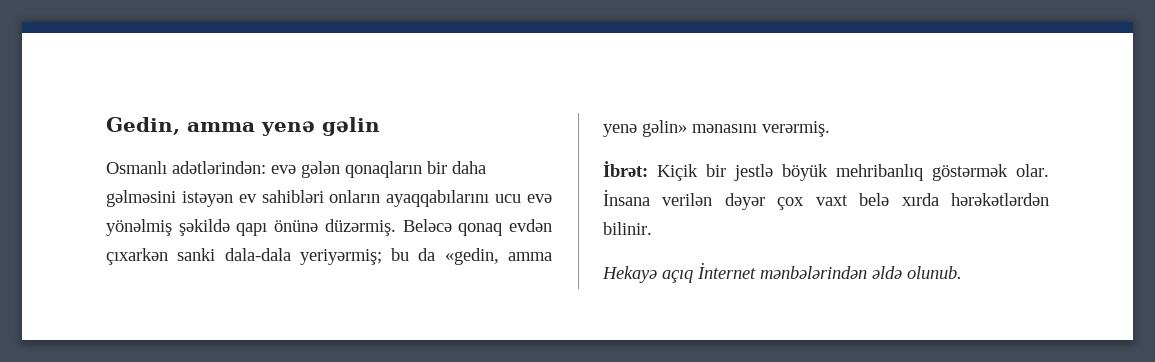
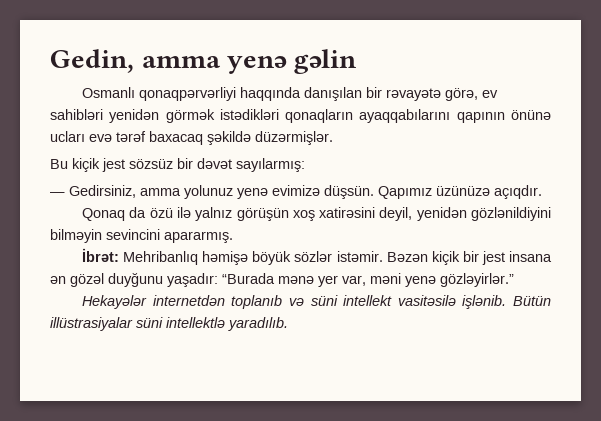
[172,161,486,178] [106,190,552,207] [106,219,552,236] [106,248,552,265] [603,120,830,137] [603,161,1049,181] [603,189,1049,210] [603,222,652,235] [602,262,962,283] adətlərindən: evə gələn qonaqların bir daha gəlməsini istəyən ev sahibləri onların ayaqqabılarını ucu evə yönəlmiş şəkildə qapı önünə düzərmiş. Beləcə qonaq evdən çıxarkən sanki dala-dala yeriyərmiş; bu da «gedin, amma yenə gəlin» mənasını verərmiş. // İbrət: Kiçik bir jestlə böyük mehribanlıq göstərmək olar. İnsana verilən dəyər çox vaxt belə xırda hərəkətlərdən bilinir. // Hekayə açıq İnternet mənbələrindən əldə olunub. -> [139,87,499,101] [50,109,551,123] [50,131,333,145] [50,158,305,172] [50,185,542,199] [82,207,551,221] [50,229,233,243] [82,248,553,265] [50,272,514,287] [82,295,551,309] [50,317,288,331] qonaqpərvərliyi haqqında danışılan bir rəvayətə görə, ev sahibləri yenidən görmək istədikləri qonaqların ayaqqabılarını qapının önünə ucları evə tərəf baxacaq şəkildə düzərmişlər. // Bu kiçik jest sözsüz bir dəvət sayılarmış: // — Gedirsiniz, amma yolunuz yenə evimizə düşsün. Qapımız üzünüzə açıqdır. // Qonaq da özü ilə yalnız görüşün xoş xatirəsini deyil, yenidən gözlənildiyini bilməyin sevincini apararmış. // İbrət: Mehribanlıq həmişə böyük sözlər istəmir. Bəzən kiçik bir jest insana ən gözəl duyğunu yaşadır: “Burada mənə yer var, məni yenə gözləyirlər.” // Hekayələr internetdən toplanıb və süni intellekt vasitəsilə işlənib. Bütün illüstrasiyalar süni intellektlə yaradılıb.

